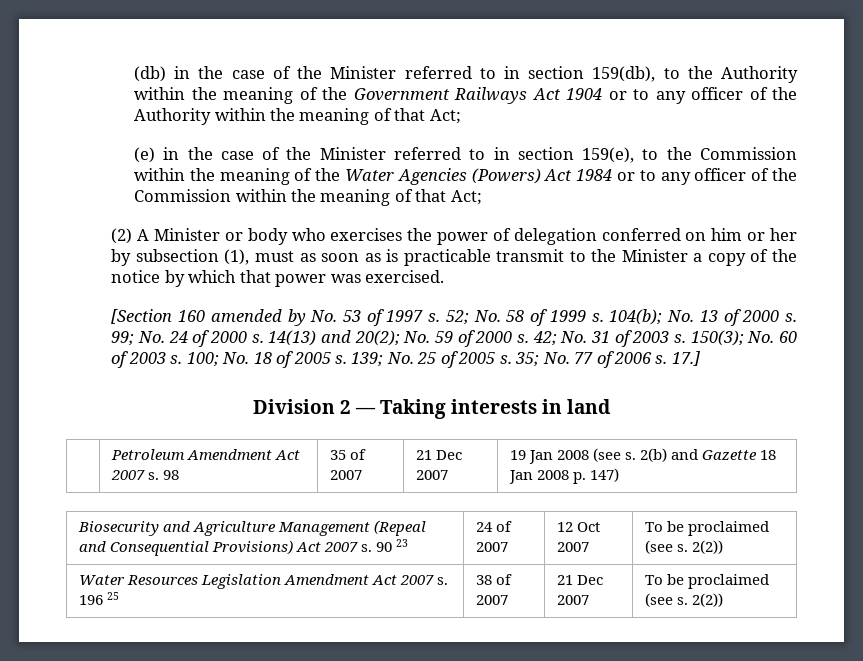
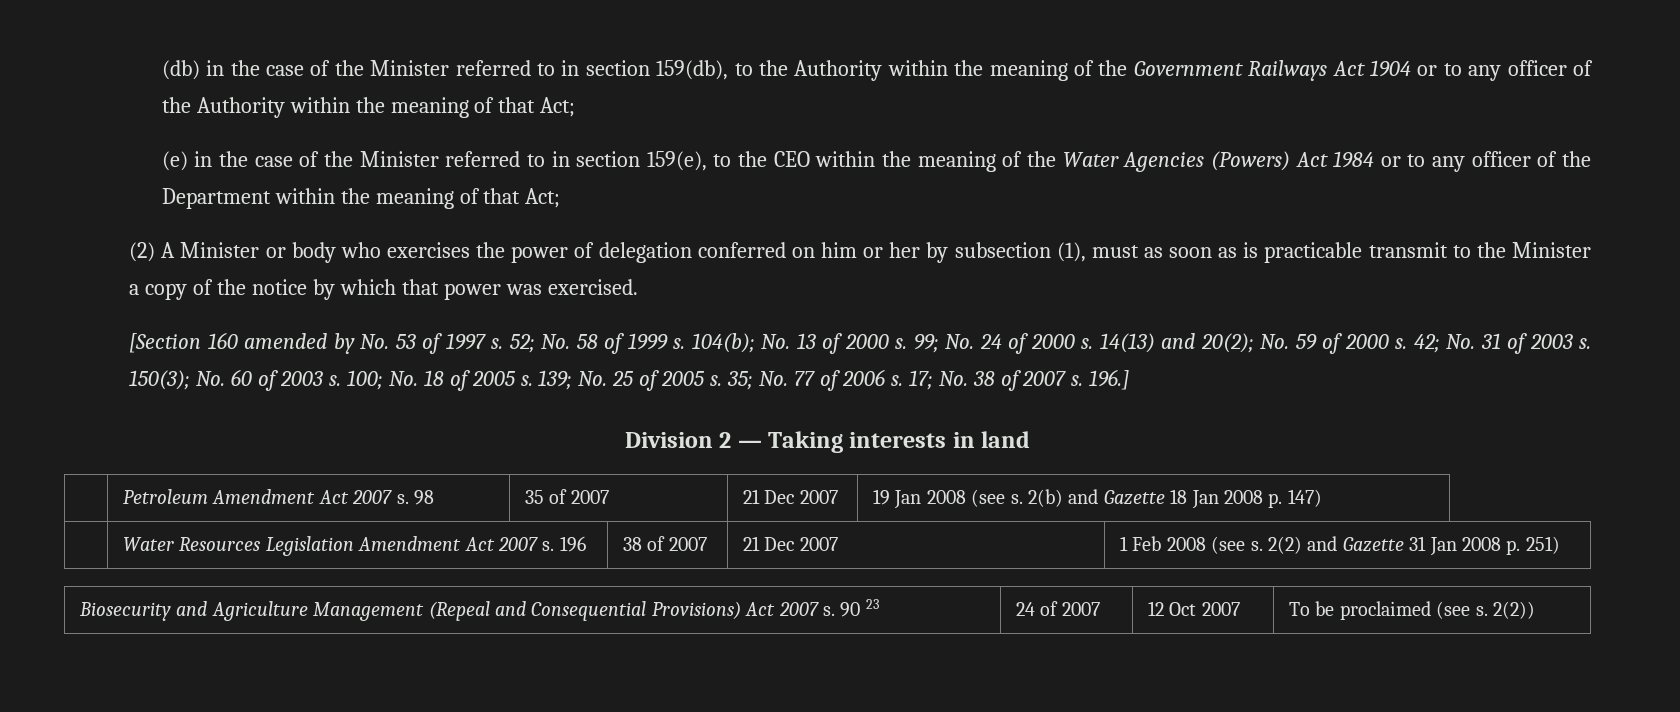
[700,147,798,160] Commission -> [773,151,810,167] CEO
[134,189,232,202] Commission -> [161,188,271,209] Department
[671,351,700,366] 17.] -> [908,369,1130,391] 17; No. 38 of 2007 s. 196.]
(619, 475) none -> [123,536,586,556] [623,536,707,551] [743,536,838,551] [1120,536,1560,556] // | Water Resources Legislation Amendment Act 2007 s. 196 | 38 of 2007 | 21 Dec 2007 | 1 Feb 2008 (see s. 2(2) and Gazette 31 Jan 2008 p. 251)
[78,574,448,589] [78,592,119,605] [475,574,512,585] [475,595,508,605] [556,575,603,585] [556,595,589,605] [644,574,769,589] [644,593,723,607] // Water Resources Legislation Amendment Act 2007 s. 196 25 | 38 of 2007 | 21 Dec 2007 | To be proclaimed (see s. 2(2)) -> (1536, 610) none

